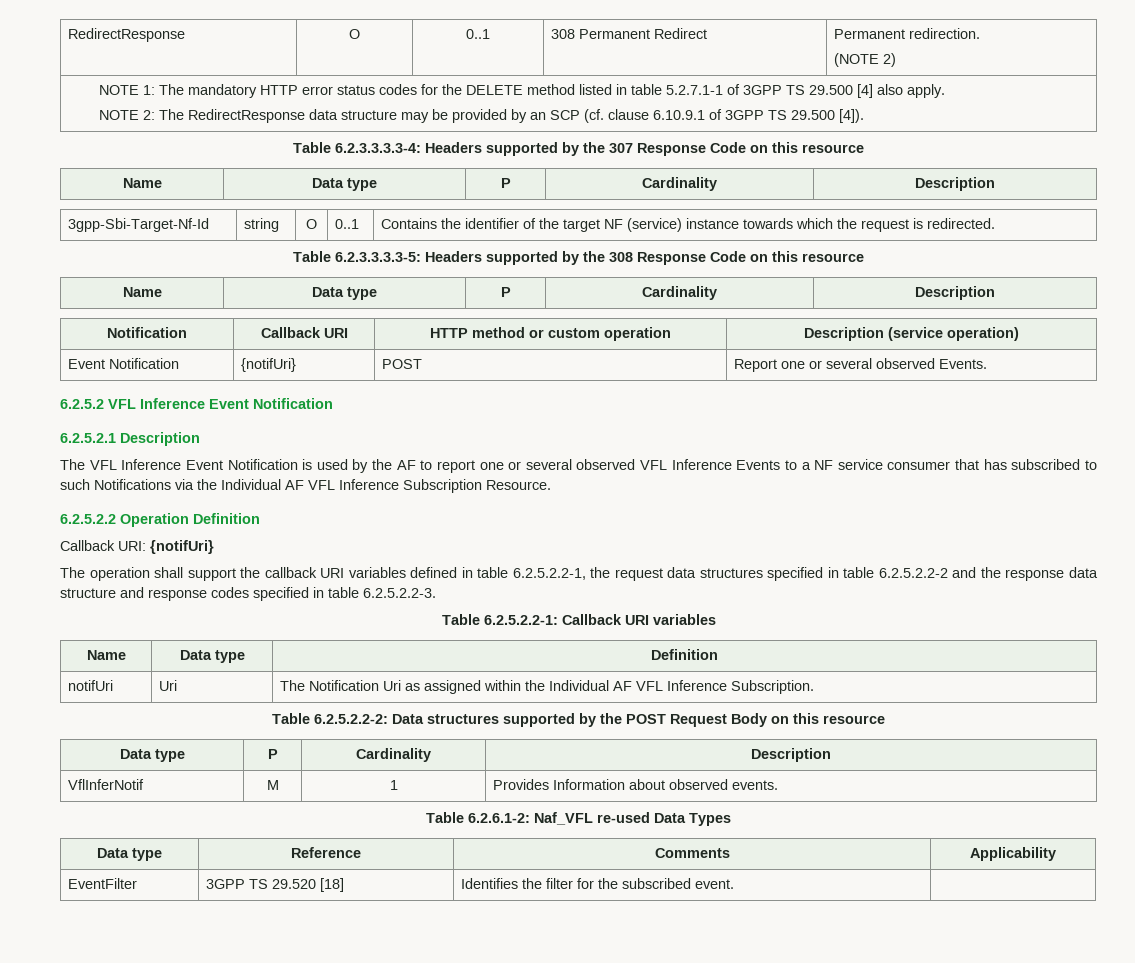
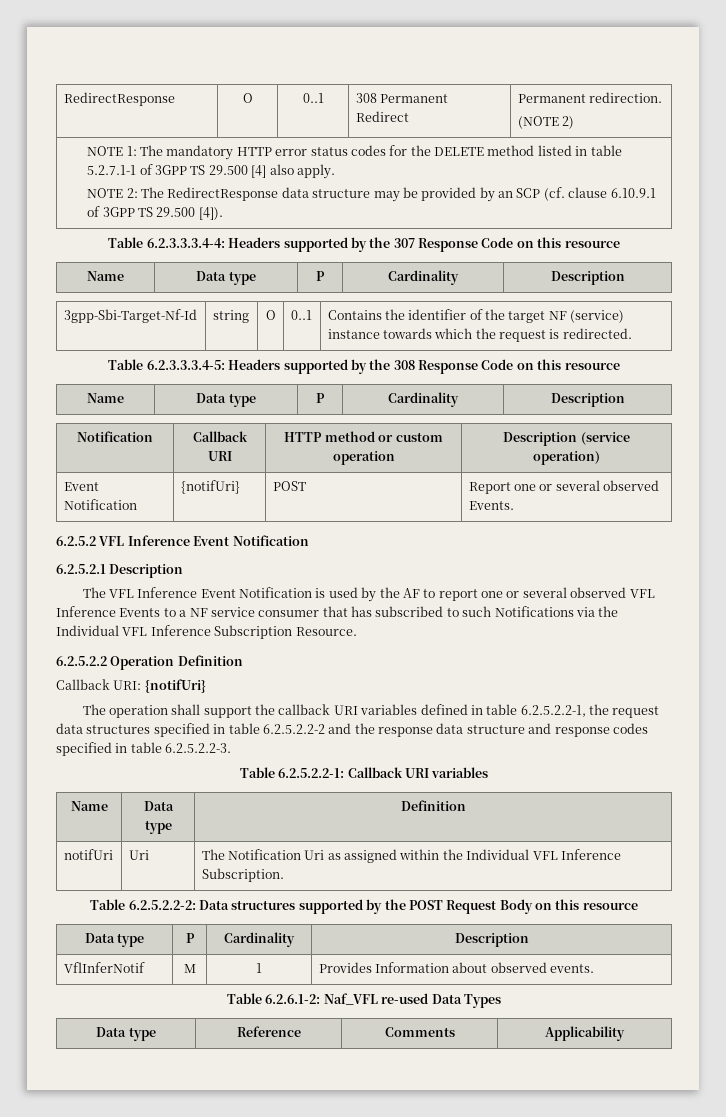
[335,143,421,153] 6.2.3.3.3.3-4: -> [146,238,225,248] 6.2.3.3.3.4-4:
[335,252,421,262] 6.2.3.3.3.3-5: -> [146,360,225,370] 6.2.3.3.3.4-5:
[285,480,304,490] AF -> (119, 630) none
[613,681,633,691] AF -> (530, 854) none
[68,878,138,889] [206,878,345,892] [461,878,735,889] // EventFilter | 3GPP TS 29.520 [18] | Identifies the filter for the subscribed event. | -> (625, 1033) none

